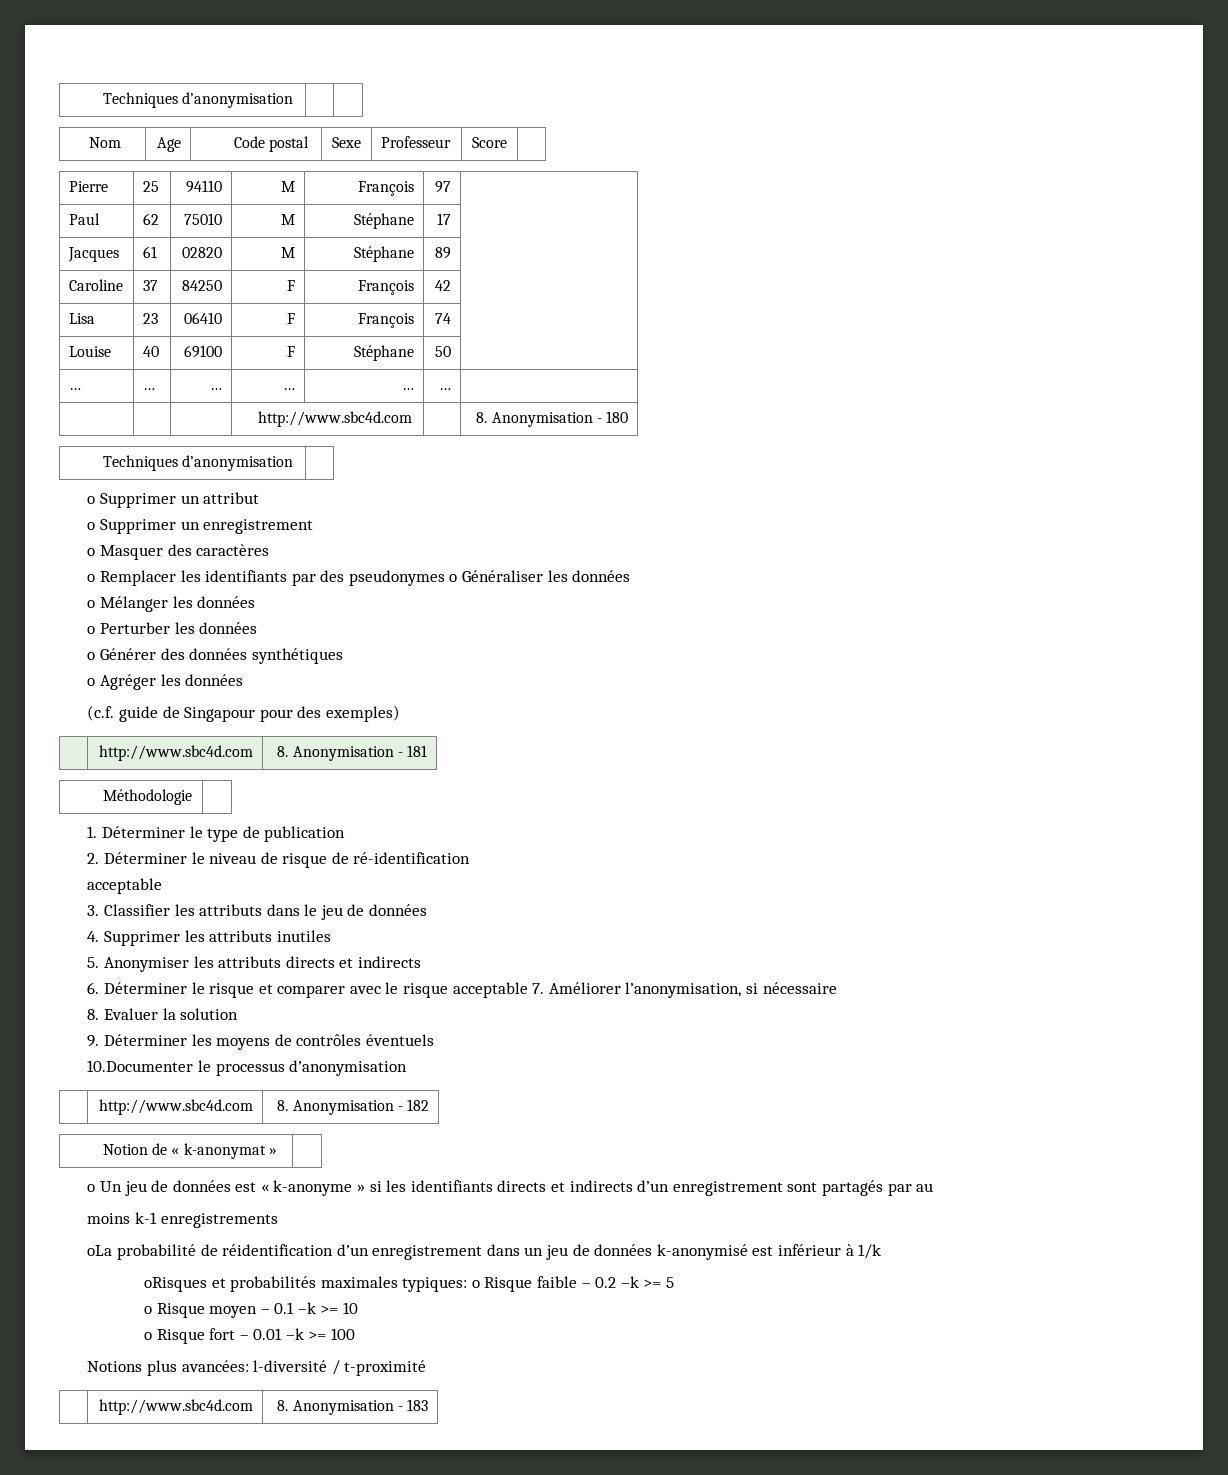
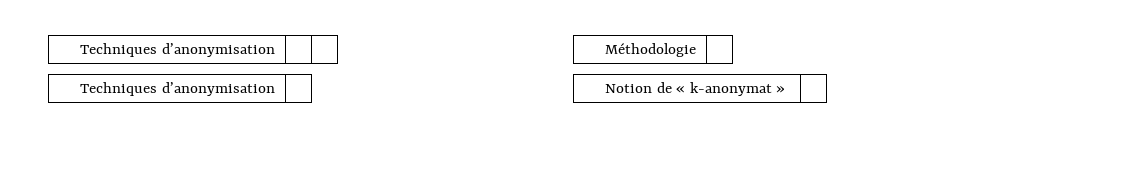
[89,137,122,148] [157,137,182,152] [233,136,309,152] [332,137,361,148] [380,136,451,148] [472,137,507,148] [68,181,108,192] [142,181,159,192] [186,180,223,193] [281,181,296,192] [358,181,415,196] [435,181,452,193] [68,213,100,225] [142,213,159,225] [184,213,223,225] [281,214,296,225] [354,213,415,229] [437,213,452,225] [67,247,119,262] [142,246,157,258] [182,247,223,258] [281,247,296,258] [354,246,415,262] [435,247,452,259] [68,279,123,291] [142,280,158,291] [182,280,223,291] [287,280,296,291] [358,280,415,295] [435,280,452,291] [68,313,95,324] [142,313,158,324] [184,312,223,324] [287,313,296,324] [358,313,415,328] [435,313,452,324] [68,346,111,357] [142,346,159,357] [184,345,223,358] [287,346,296,357] [354,345,415,361] [435,346,452,357] [68,388,81,390] [142,388,155,390] [210,388,223,390] [283,388,296,390] [402,388,415,390] [439,388,452,390] [257,411,412,427] [476,411,629,427] [102,455,294,471] [87,492,260,508] [87,519,314,534] [87,544,270,560] [87,570,631,586] [87,596,256,612] [87,622,258,634] [87,648,343,664] [87,674,244,690] [87,705,400,722] [99,745,254,761] [277,745,428,761] [102,789,192,805] [87,826,346,842] [87,852,471,868] [87,878,163,894] [87,904,428,920] [87,930,331,946] [87,956,421,972] [87,982,837,998] [87,1008,239,1020] [87,1034,434,1050] [87,1060,408,1076] [99,1099,254,1115] [277,1099,430,1115] Nom | Age | Code postal | Sexe | Professeur | Score | // Pierre | 25 | 94110 | M | François | 97 | // Paul | 62 | 75010 | M | Stéphane | 17 | // Jacques | 61 | 02820 | M | Stéphane | 89 | // Caroline | 37 | 84250 | F | François | 42 | // Lisa | 23 | 06410 | F | François | 74 | // Louise | 40 | 69100 | F | Stéphane | 50 | // … | … | … | … | … | … | // | | | http://www.sbc4d.com | | 8. Anonymisation - 180 // Techniques d’anonymisation | // o Supprimer un attribut // o Supprimer un enregistrement // o Masquer des caractères // o Remplacer les identifiants par des pseudonymes o Généraliser les données // o Mélanger les données // o Perturber les données // o Générer des données synthétiques // o Agréger les données // (c.f. guide de Singapour pour des exemples) // | http://www.sbc4d.com | 8. Anonymisation - 181 // Méthodologie | // 1. Déterminer le type de publication // 2. Déterminer le niveau de risque de ré-identification // acceptable // 3. Classifier les attributs dans le jeu de données // 4. Supprimer les attributs inutiles // 5. Anonymiser les attributs directs et indirects // 6. Déterminer le risque et comparer avec le risque acceptable 7. Améliorer l’anonymisation, si nécessaire // 8. Evaluer la solution // 9. Déterminer les moyens de contrôles éventuels // 10.Documenter le processus d’anonymisation // | http://www.sbc4d.com | 8. Anonymisation - 182 -> [80,82,275,96] [605,43,697,57] Techniques d’anonymisation | // Méthodologie |
[87,1180,934,1196] [87,1212,278,1228] [87,1244,882,1260] [143,1276,675,1292] [143,1302,359,1318] [143,1328,356,1344] [87,1360,427,1376] [99,1399,254,1415] [277,1399,429,1415] // o Un jeu de données est « k-anonyme » si les identifiants directs et indirects d’un enregistrement sont partagés par au // moins k-1 enregistrements // oLa probabilité de réidentification d’un enregistrement dans un jeu de données k-anonymisé est inférieur à 1/k // oRisques et probabilités maximales typiques: o Risque faible – 0.2 –k >= 5 // o Risque moyen – 0.1 –k >= 10 // o Risque fort – 0.01 –k >= 100 // Notions plus avancées: l-diversité / t-proximité // | http://www.sbc4d.com | 8. Anonymisation - 183 -> (786, 89) none

